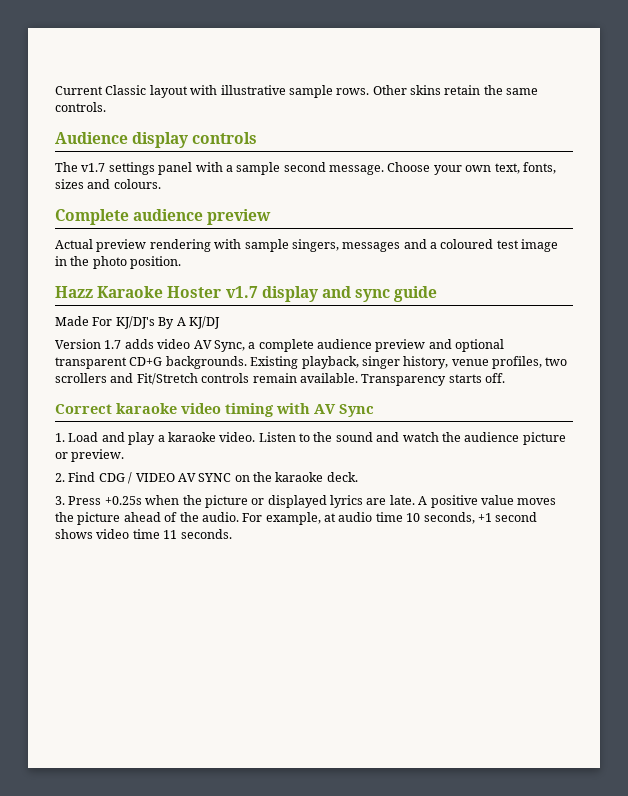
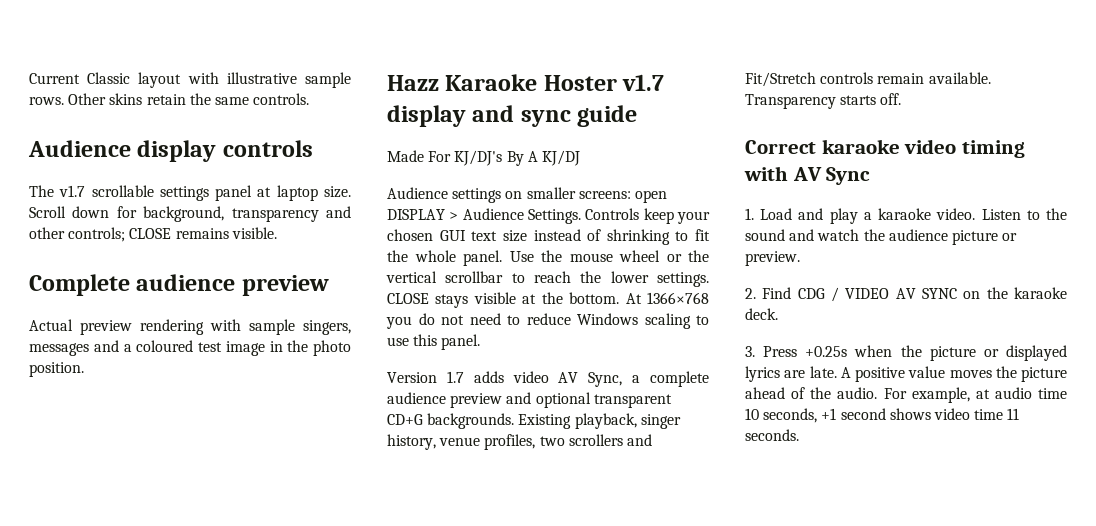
(106, 167) none -> [91,185,154,197] scrollable
[195,162,556,175] [55,179,161,189] with a sample second message. Choose your own text, fonts, sizes and colours. -> [257,185,351,201] [29,206,351,222] [29,227,277,242] at laptop size. Scroll down for background, transparency and other controls; CLOSE remains visible.
(220, 322) none -> [387,187,667,203] [387,208,710,224] [387,229,710,245] [387,250,709,266] [386,271,709,287] [387,292,709,308] [386,313,709,329] [387,334,481,350] // Audience settings on smaller screens: open DISPLAY > Audience Settings. Controls keep your chosen GUI text size instead of shrinking to fit the whole panel. Use the mouse wheel or the vertical scrollbar to reach the lower settings. CLOSE stays visible at the bottom. At 1366×768 you do not need to reduce Windows scaling to use this panel.

